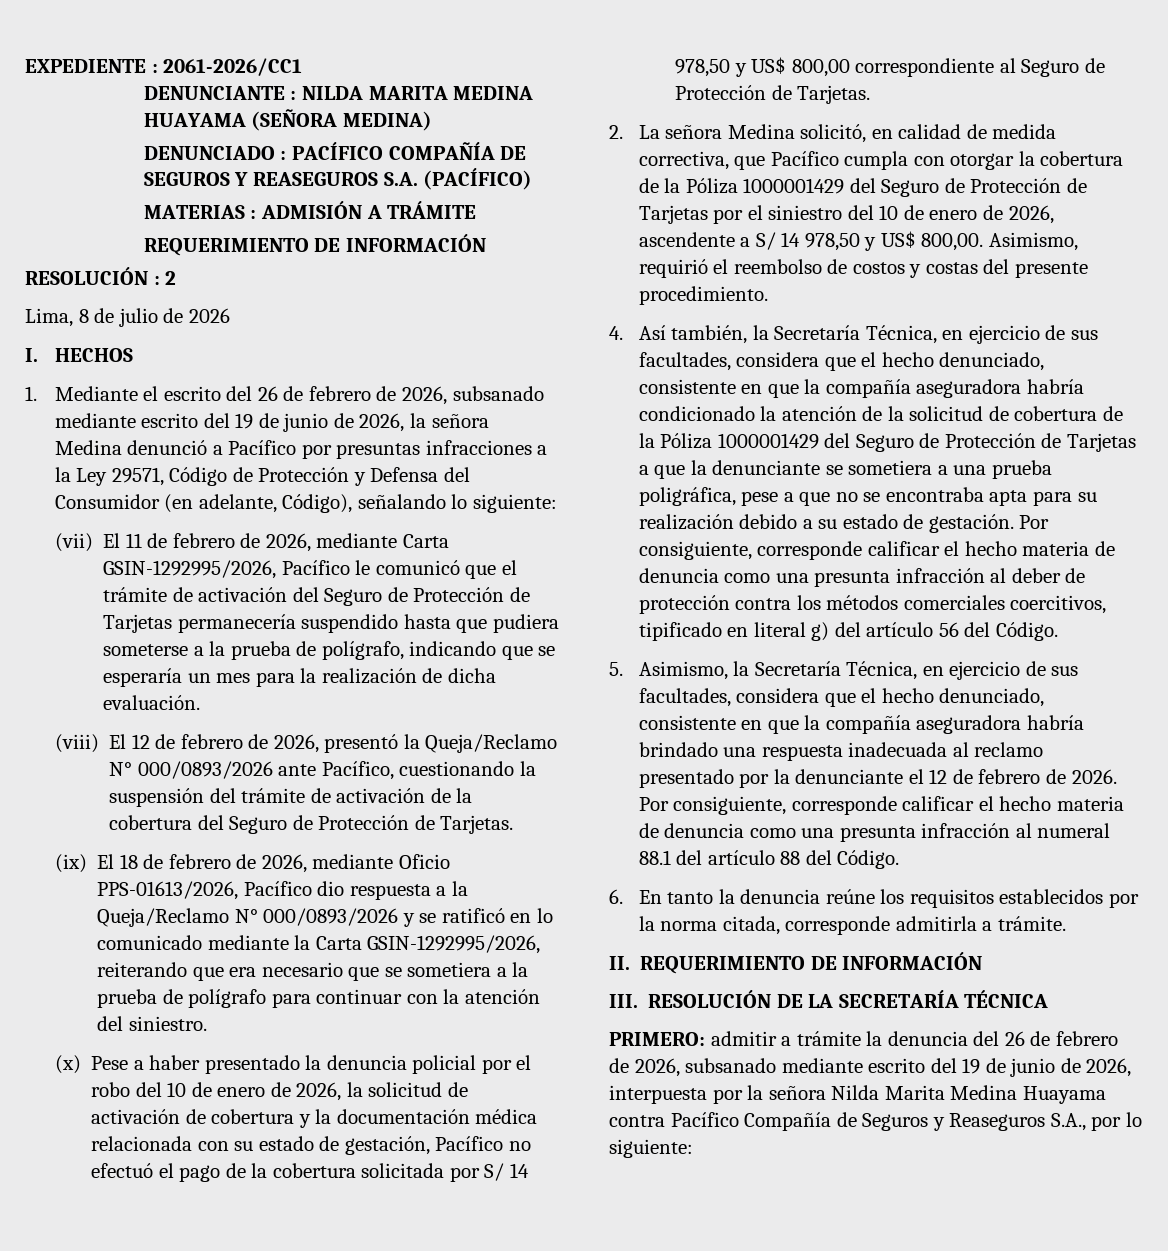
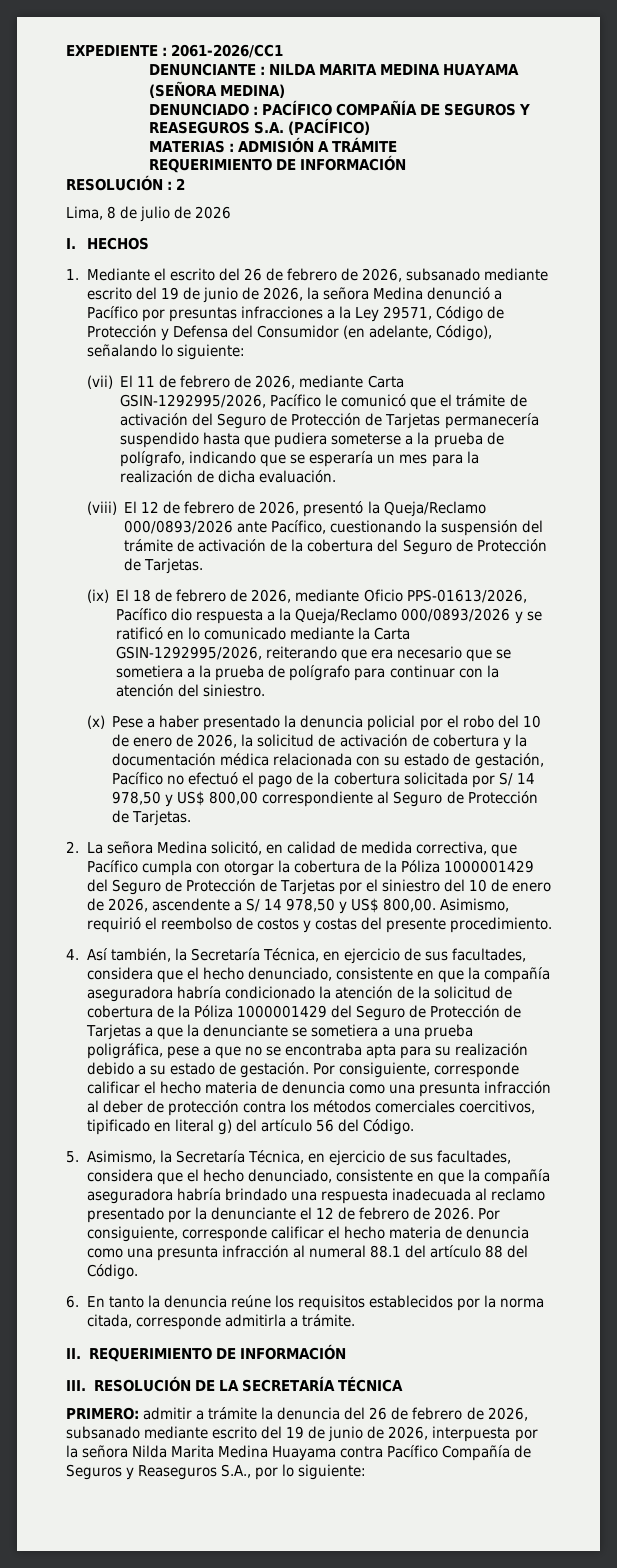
[108,762,132,776] N° -> (486, 509) none
[234,909,258,923] N° -> (398, 616) none

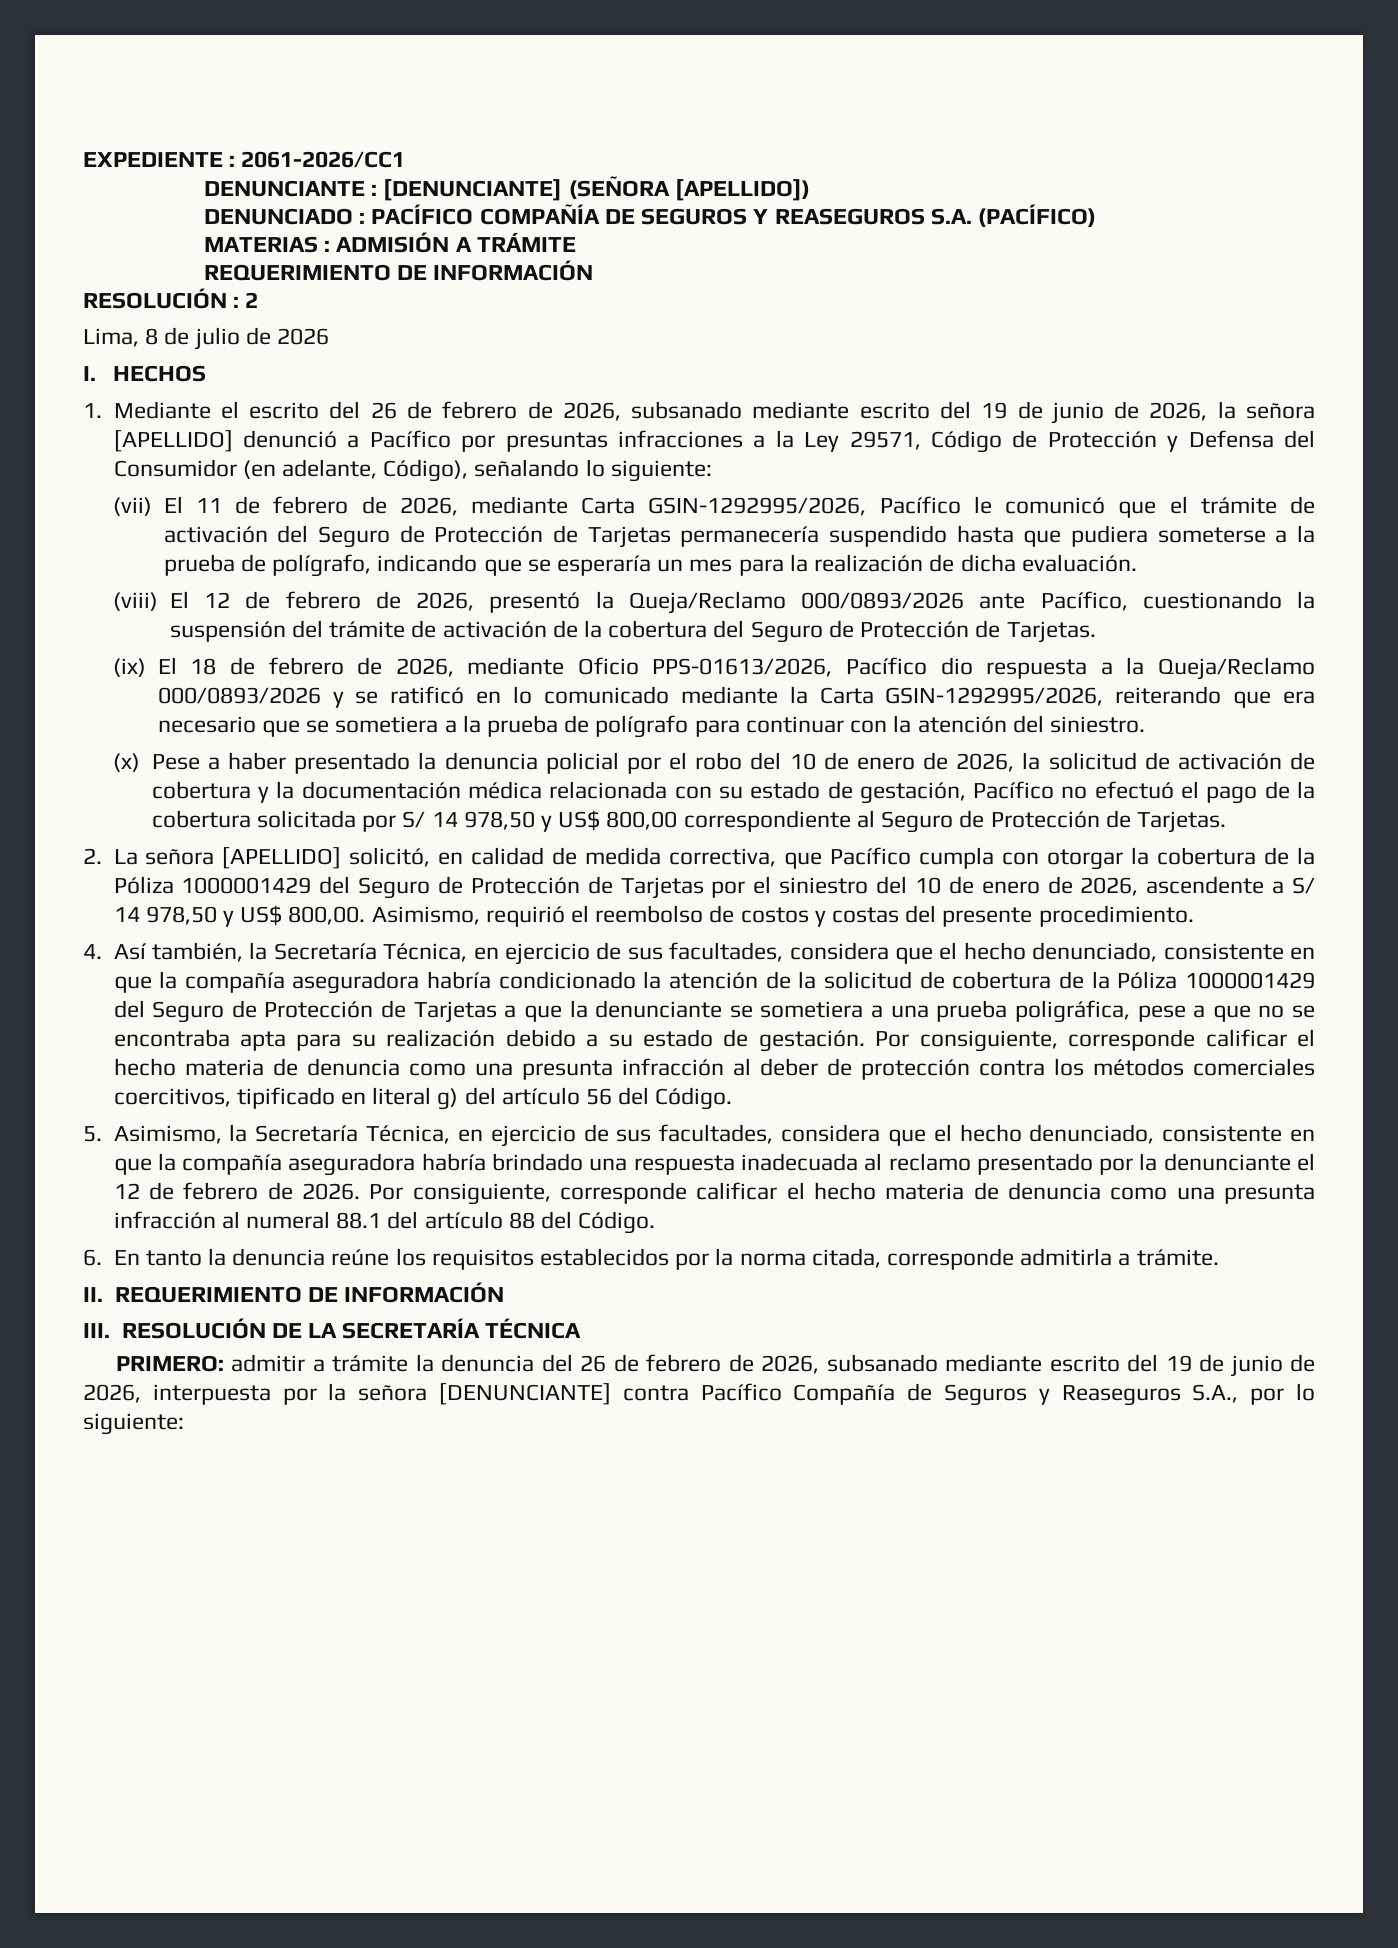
[268,64,519,76] [148,81,285,98] NILDA MARITA MEDINA HUAYAMA (SEÑORA MEDINA) -> [383,176,810,201] [DENUNCIANTE] (SEÑORA [APELLIDO])
[373,287,424,300] Medina -> [113,430,233,452] [APELLIDO]
[156,841,207,854] Medina -> [222,847,342,869] [APELLIDO]
[132,1445,337,1461] Nilda Marita Medina Huayama -> [439,1383,611,1405] [DENUNCIANTE]

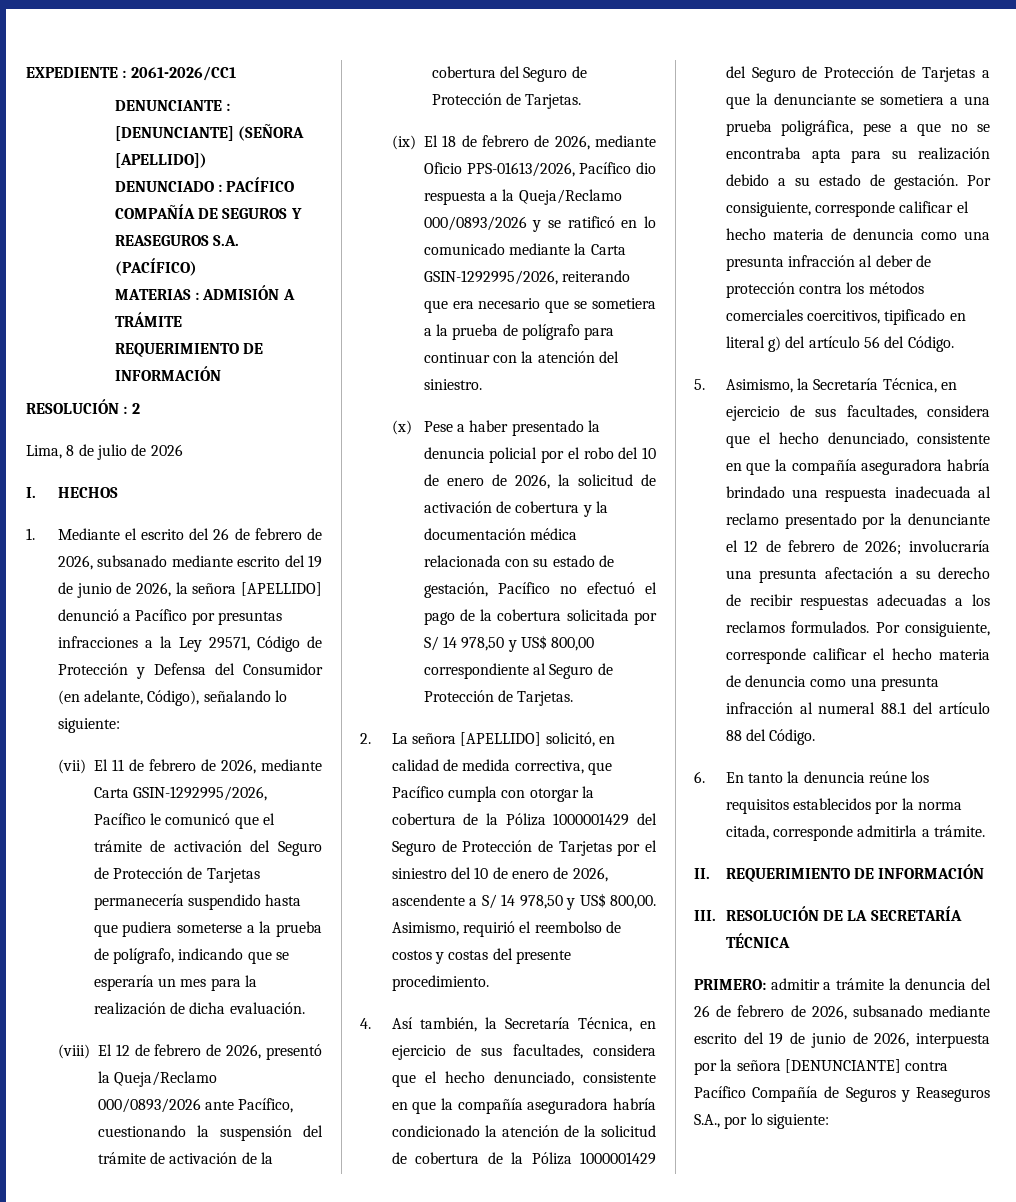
[301,1183,360,1200] 2026. -> [865,540,990,555] [725,567,990,583] [725,594,990,610] [725,621,870,633] 2026; involucraría una presunta afectación a su derecho de recibir respuestas adecuadas a los reclamos formulados.

